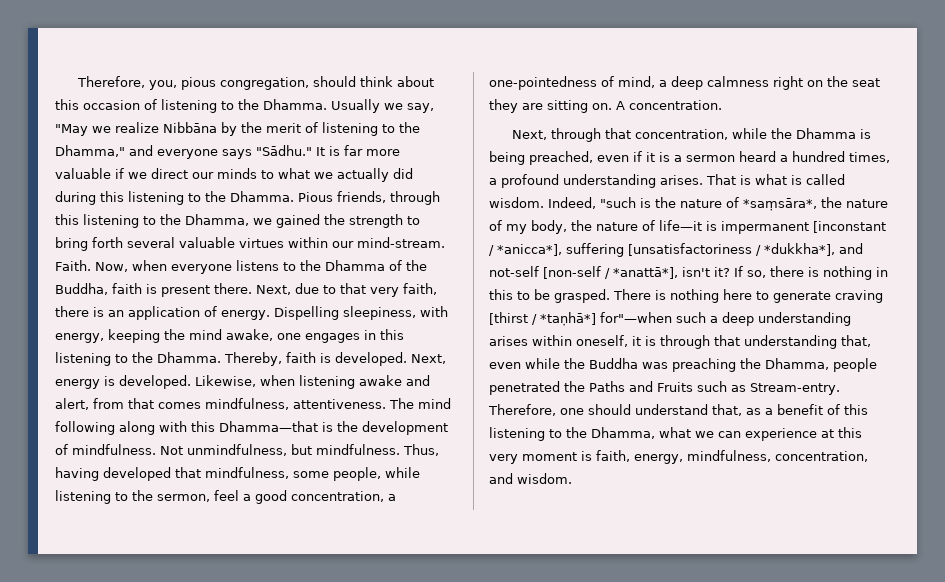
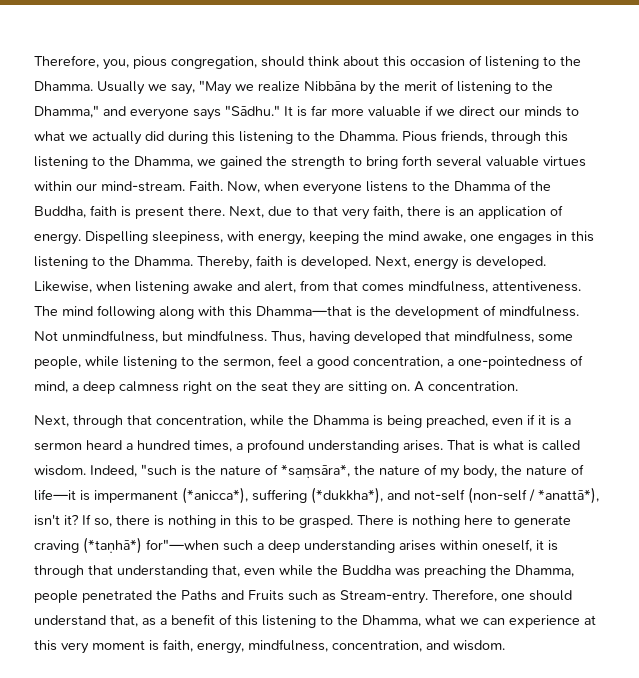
[813,221,886,233] [489,243,863,257] [489,266,678,279] [inconstant / *anicca*], suffering [unsatisfactoriness / *dukkha*], and not-self [non-self / *anattā*], -> [182,487,599,504] (*anicca*), suffering (*dukkha*), and not-self (non-self / *anattā*),
[489,312,596,326] [thirst / *taṇhā*] -> [83,537,142,554] (*taṇhā*)

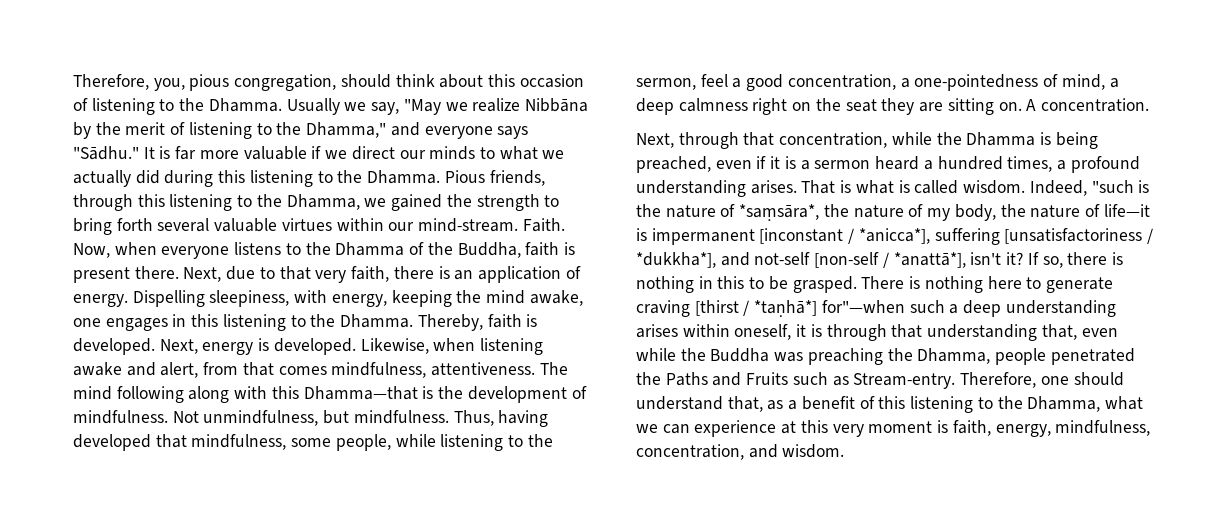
[182,487,599,504] (*anicca*), suffering (*dukkha*), and not-self (non-self / *anattā*), -> [759,228,1154,245] [636,252,966,268] [inconstant / *anicca*], suffering [unsatisfactoriness / *dukkha*], and not-self [non-self / *anattā*],
[83,537,142,554] (*taṇhā*) -> [694,300,818,317] [thirst / *taṇhā*]

